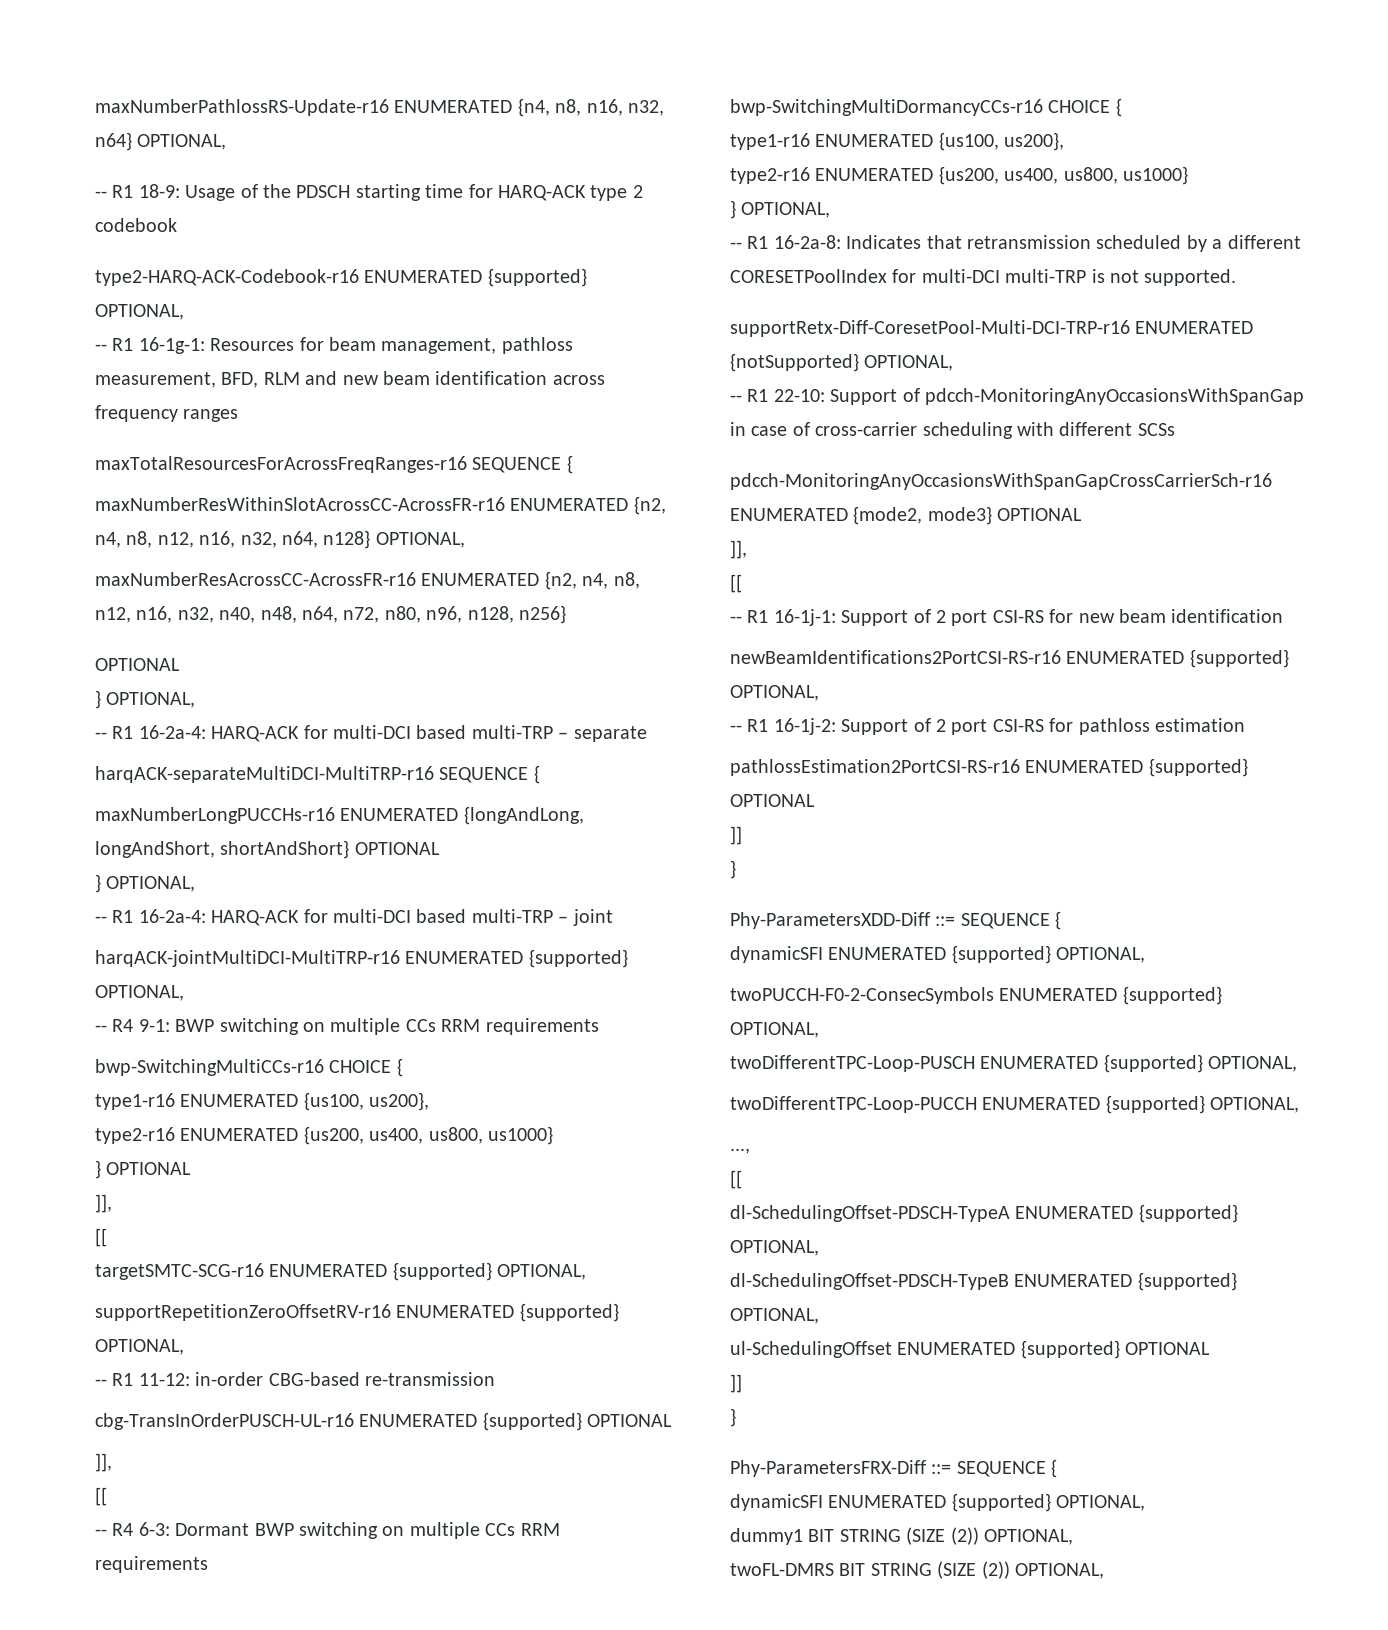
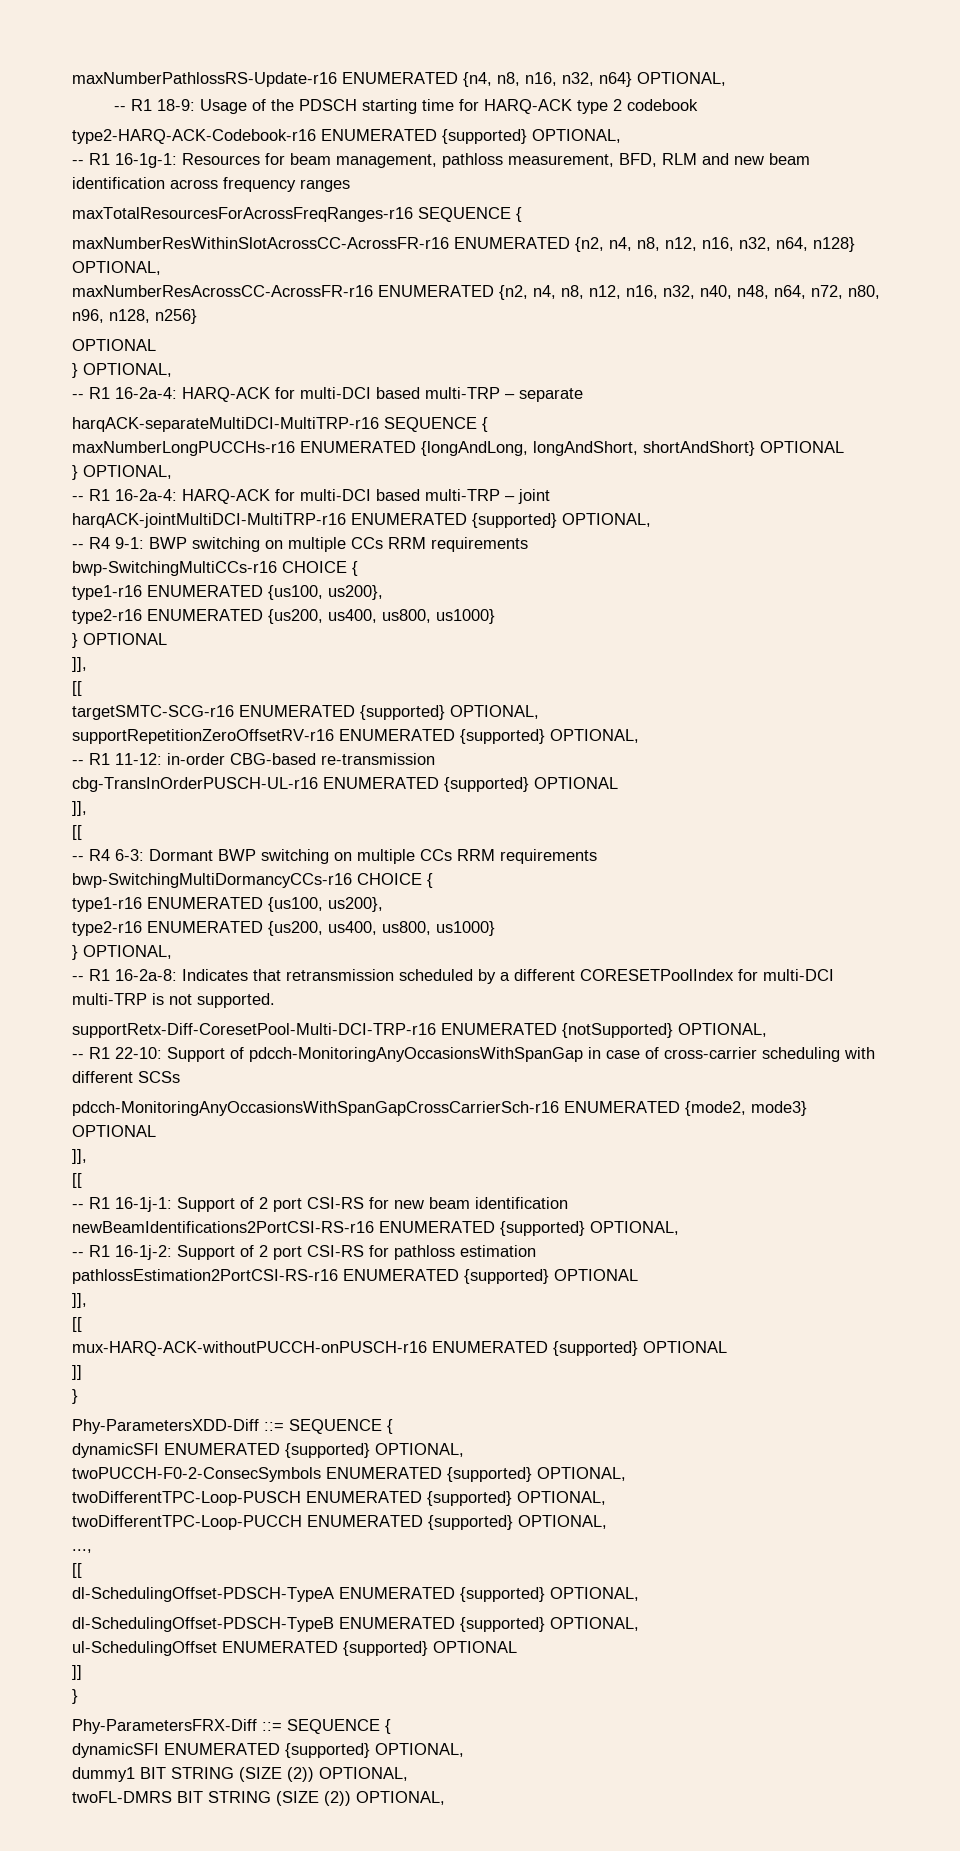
(815, 800) none -> [72,1293,87,1308] [72,1317,82,1332] [72,1341,727,1356] // ]], // [[ // mux-HARQ-ACK-withoutPUCCH-onPUSCH-r16 ENUMERATED {supported} OPTIONAL

